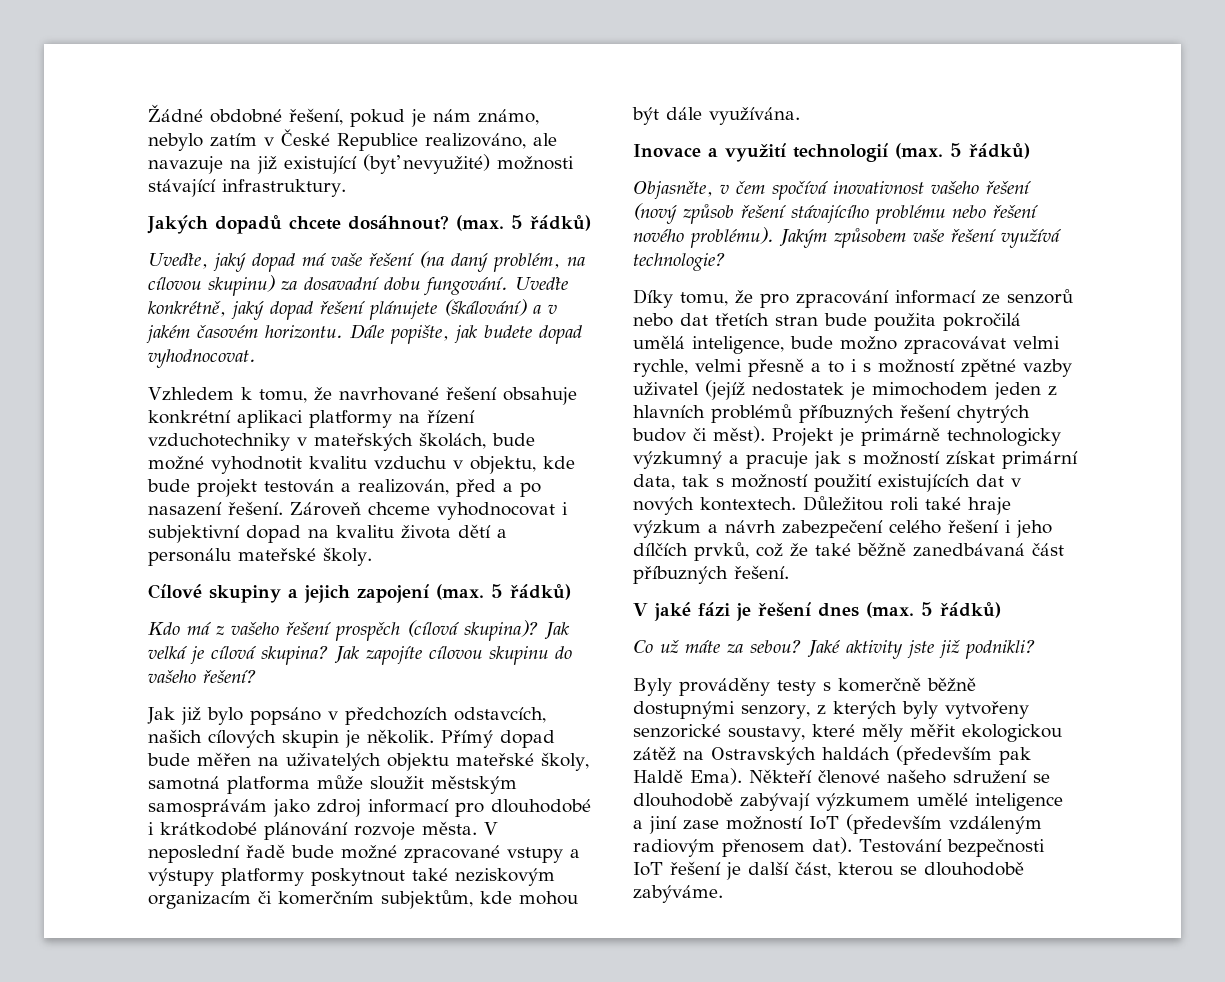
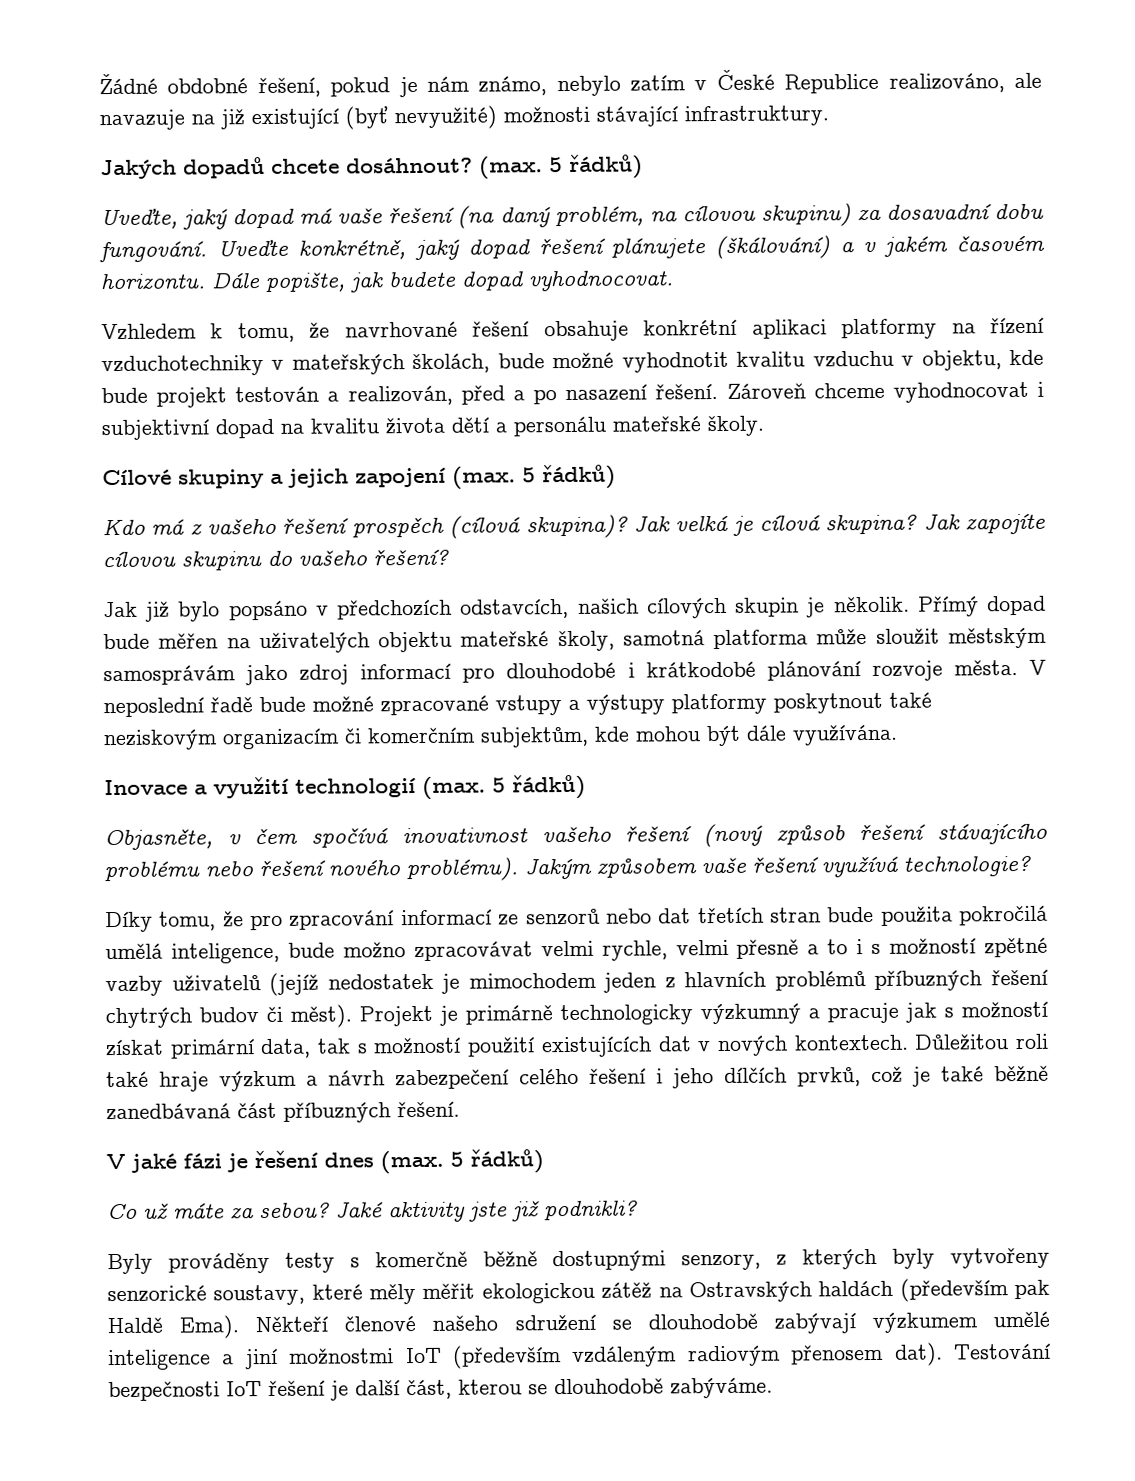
[633,382,699,395] uživatel -> [171,975,261,992] uživatelů
[790,543,808,556] že -> [912,1066,931,1087] je
[683,816,803,830] zase možností -> [289,1348,395,1365] možnostmi

